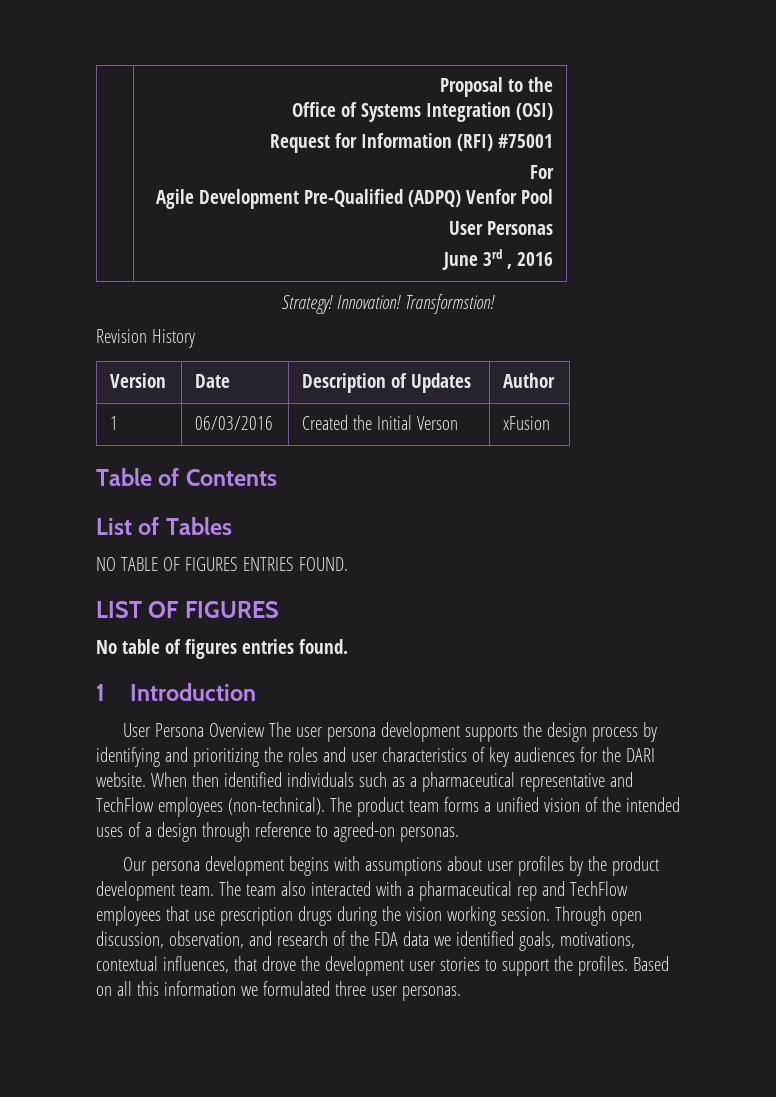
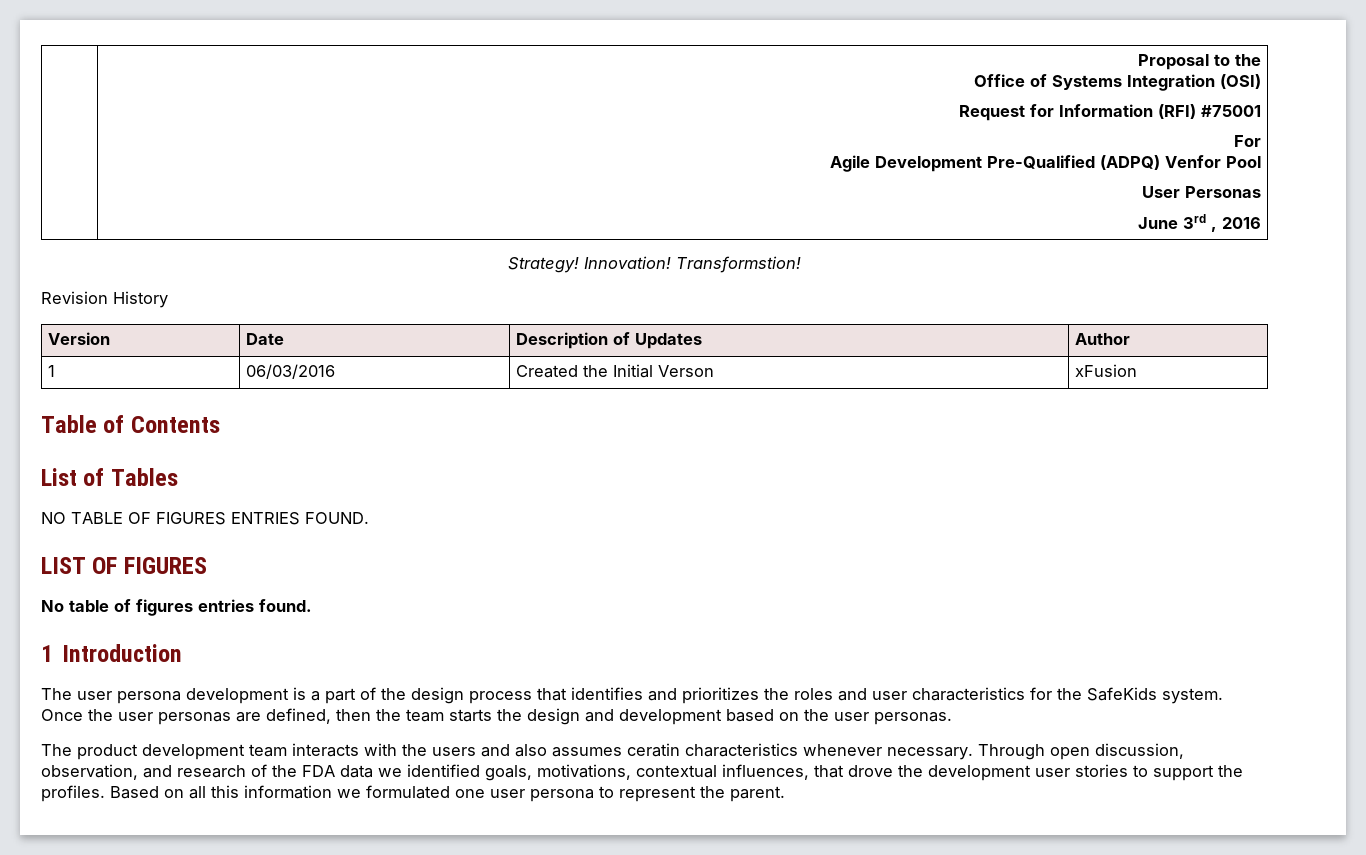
[123,723,266,737] User Persona Overview -> (182, 653) none
[465,722,658,742] [96,747,259,767] supports the design process by identifying and prioritizing -> [293,687,759,704] is a part of the design process that identifies and prioritizes
[471,747,655,767] [96,772,633,792] [96,797,680,817] [96,822,459,842] [123,856,660,876] [96,881,628,901] [96,906,550,926] of key audiences for the DARI website. When then identified individuals such as a pharmaceutical representative and TechFlow employees (non-technical). The product team forms a unified vision of the intended uses of a design through reference to agreed-on personas. // Our persona development begins with assumptions about user profiles by the product development team. The team also interacted with a pharmaceutical rep and TechFlow employees that use prescription drugs during the vision working session. -> [1030,687,1223,704] [41,708,952,725] [41,743,973,760] for the SafeKids system. Once the user personas are defined, then the team starts the design and development based on the user personas. // The product development team interacts with the users and also assumes ceratin characteristics whenever necessary.
[334,981,461,1001] three user personas. -> [455,786,785,802] one user persona to represent the parent.

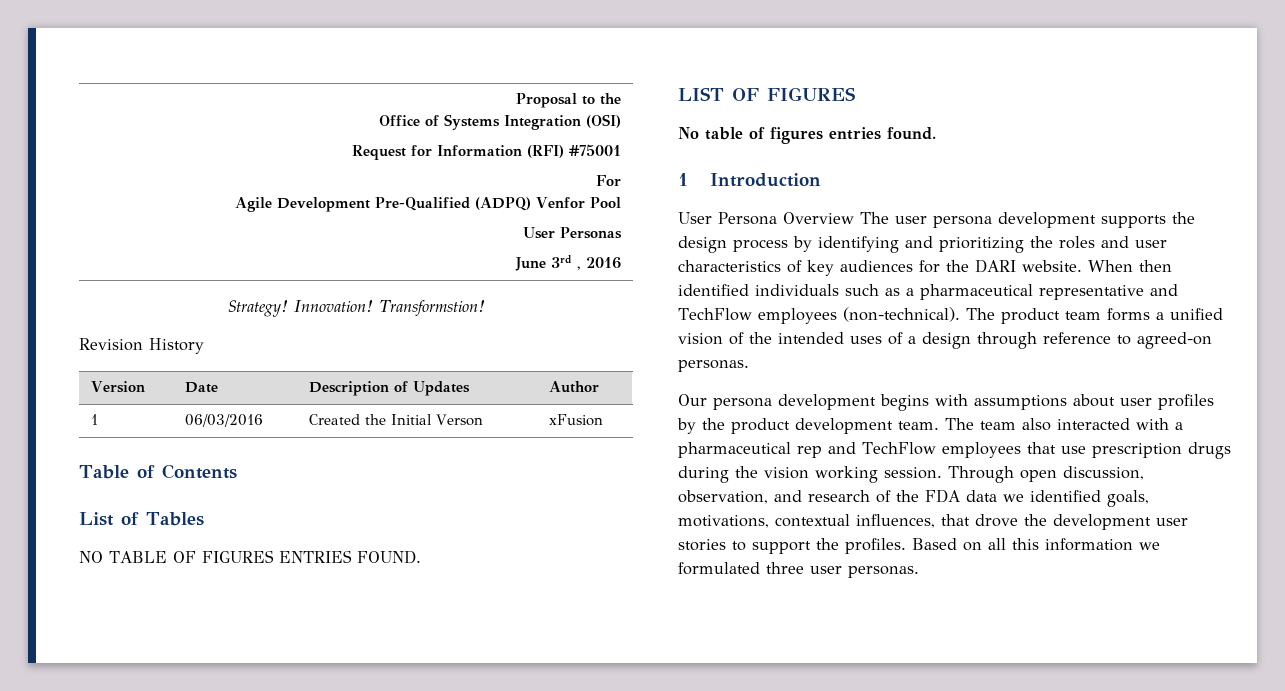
(182, 653) none -> [678,212,854,225] User Persona Overview
[293,687,759,704] is a part of the design process that identifies and prioritizes -> [1101,212,1195,228] [678,236,1024,253] supports the design process by identifying and prioritizing
[1030,687,1223,704] [41,708,952,725] [41,743,973,760] for the SafeKids system. Once the user personas are defined, then the team starts the design and development based on the user personas. // The product development team interacts with the users and also assumes ceratin characteristics whenever necessary. -> [787,259,1172,276] [678,284,1178,300] [678,307,1223,324] [678,332,1212,349] [678,360,749,372] [678,394,1214,411] [677,418,1183,434] [678,442,1231,459] [678,466,942,483] of key audiences for the DARI website. When then identified individuals such as a pharmaceutical representative and TechFlow employees (non-technical). The product team forms a unified vision of the intended uses of a design through reference to agreed-on personas. // Our persona development begins with assumptions about user profiles by the product development team. The team also interacted with a pharmaceutical rep and TechFlow employees that use prescription drugs during the vision working session.
[455,786,785,802] one user persona to represent the parent. -> [766,562,919,578] three user personas.

